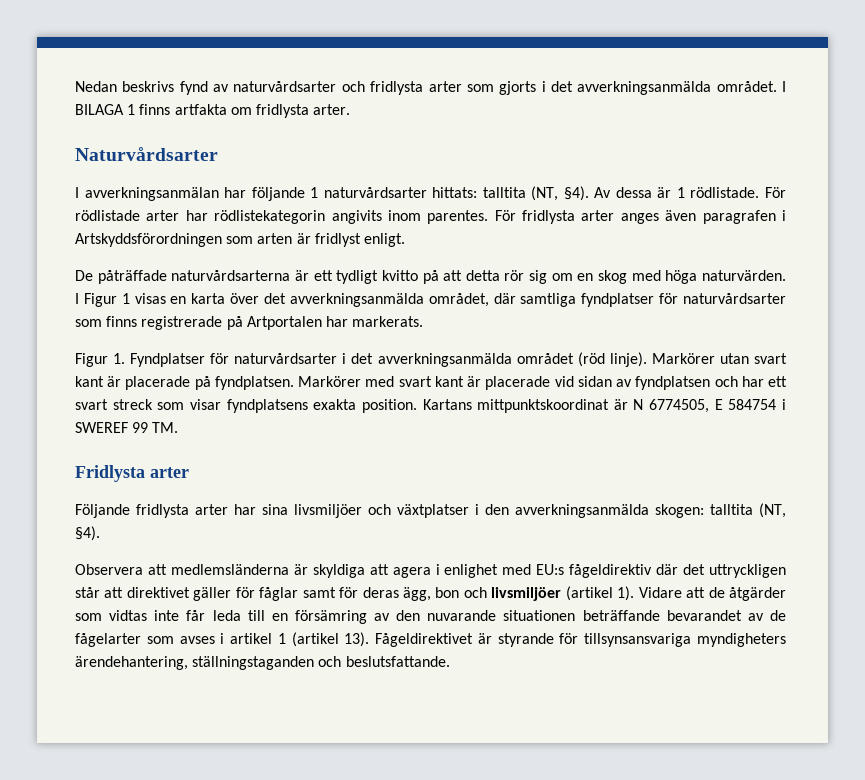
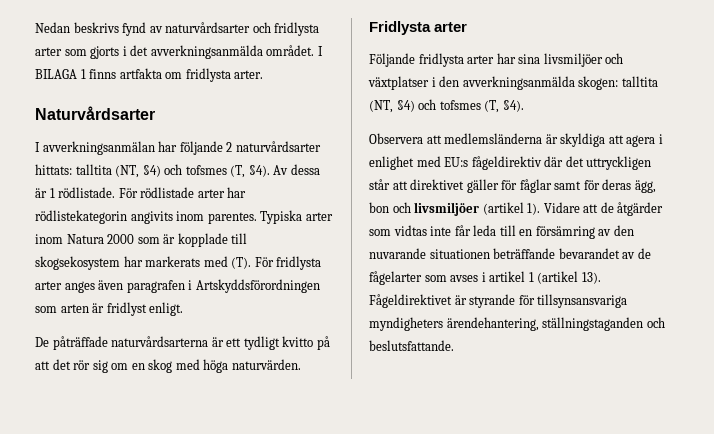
[310,187,319,198] 1 -> [226,142,233,152] 2
(559, 193) none -> [142,164,246,178] §4) och tofsmes (T,
(489, 217) none -> [260,210,333,224] [35,233,248,247] [35,256,252,270] Typiska arter inom Natura 2000 som är kopplade till skogsekosystem har markerats med (T).
[465,270,500,281] detta -> [52,359,71,370] det
[75,293,786,307] [75,316,424,330] [75,352,788,367] [75,376,788,390] [75,399,786,413] [75,422,179,433] I Figur 1 visas en karta över det avverkningsanmälda området, där samtliga fyndplatser för naturvårdsarter som finns registrerade på Artportalen har markerats. // Figur 1. Fyndplatser för naturvårdsarter i det avverkningsanmälda området (röd linje). Markörer utan svart kant är placerade på fyndplatsen. Markörer med svart kant är placerade vid sidan av fyndplatsen och har ett svart streck som visar fyndplatsens exakta position. Kartans mittpunktskoordinat är N 6774505, E 584754 i SWEREF 99 TM. -> (301, 364) none
(786, 510) none -> [396,99,500,113] §4) och tofsmes (T,

